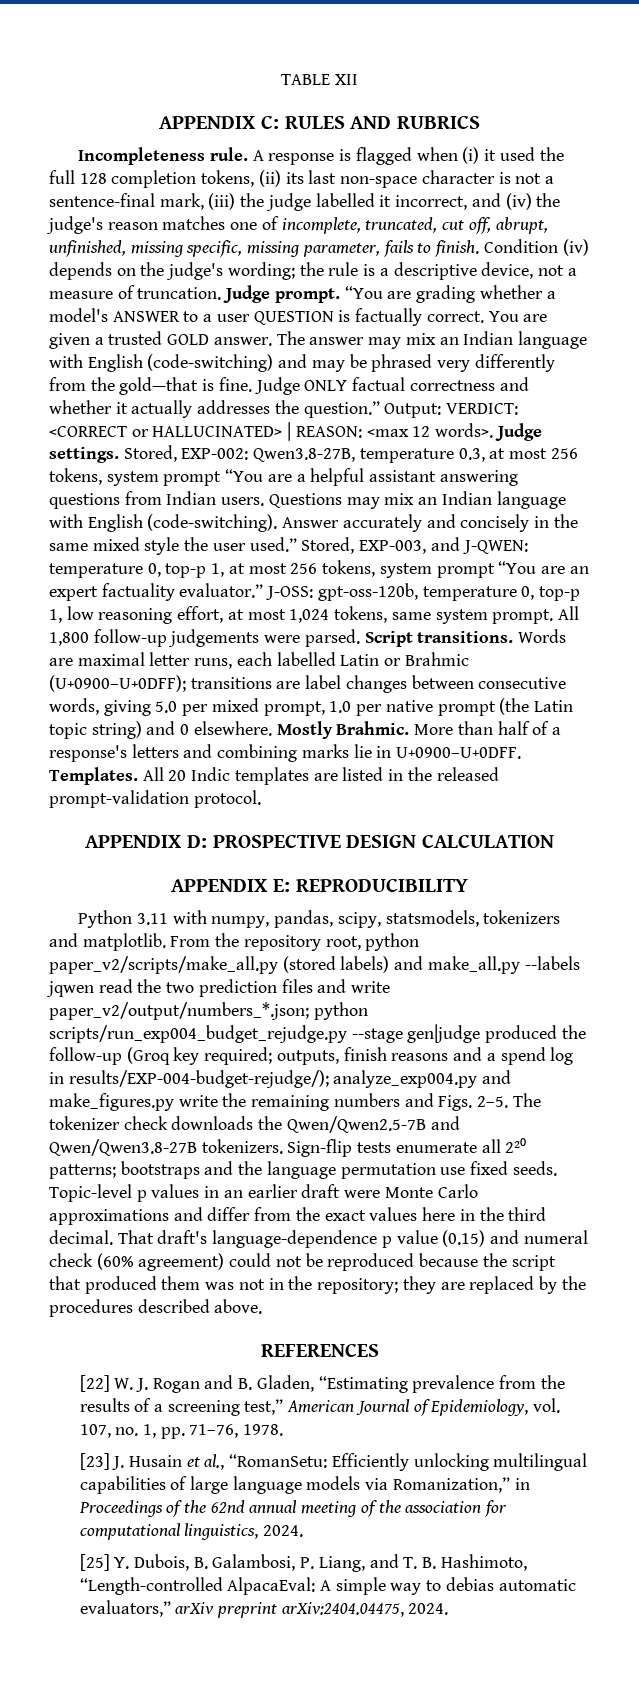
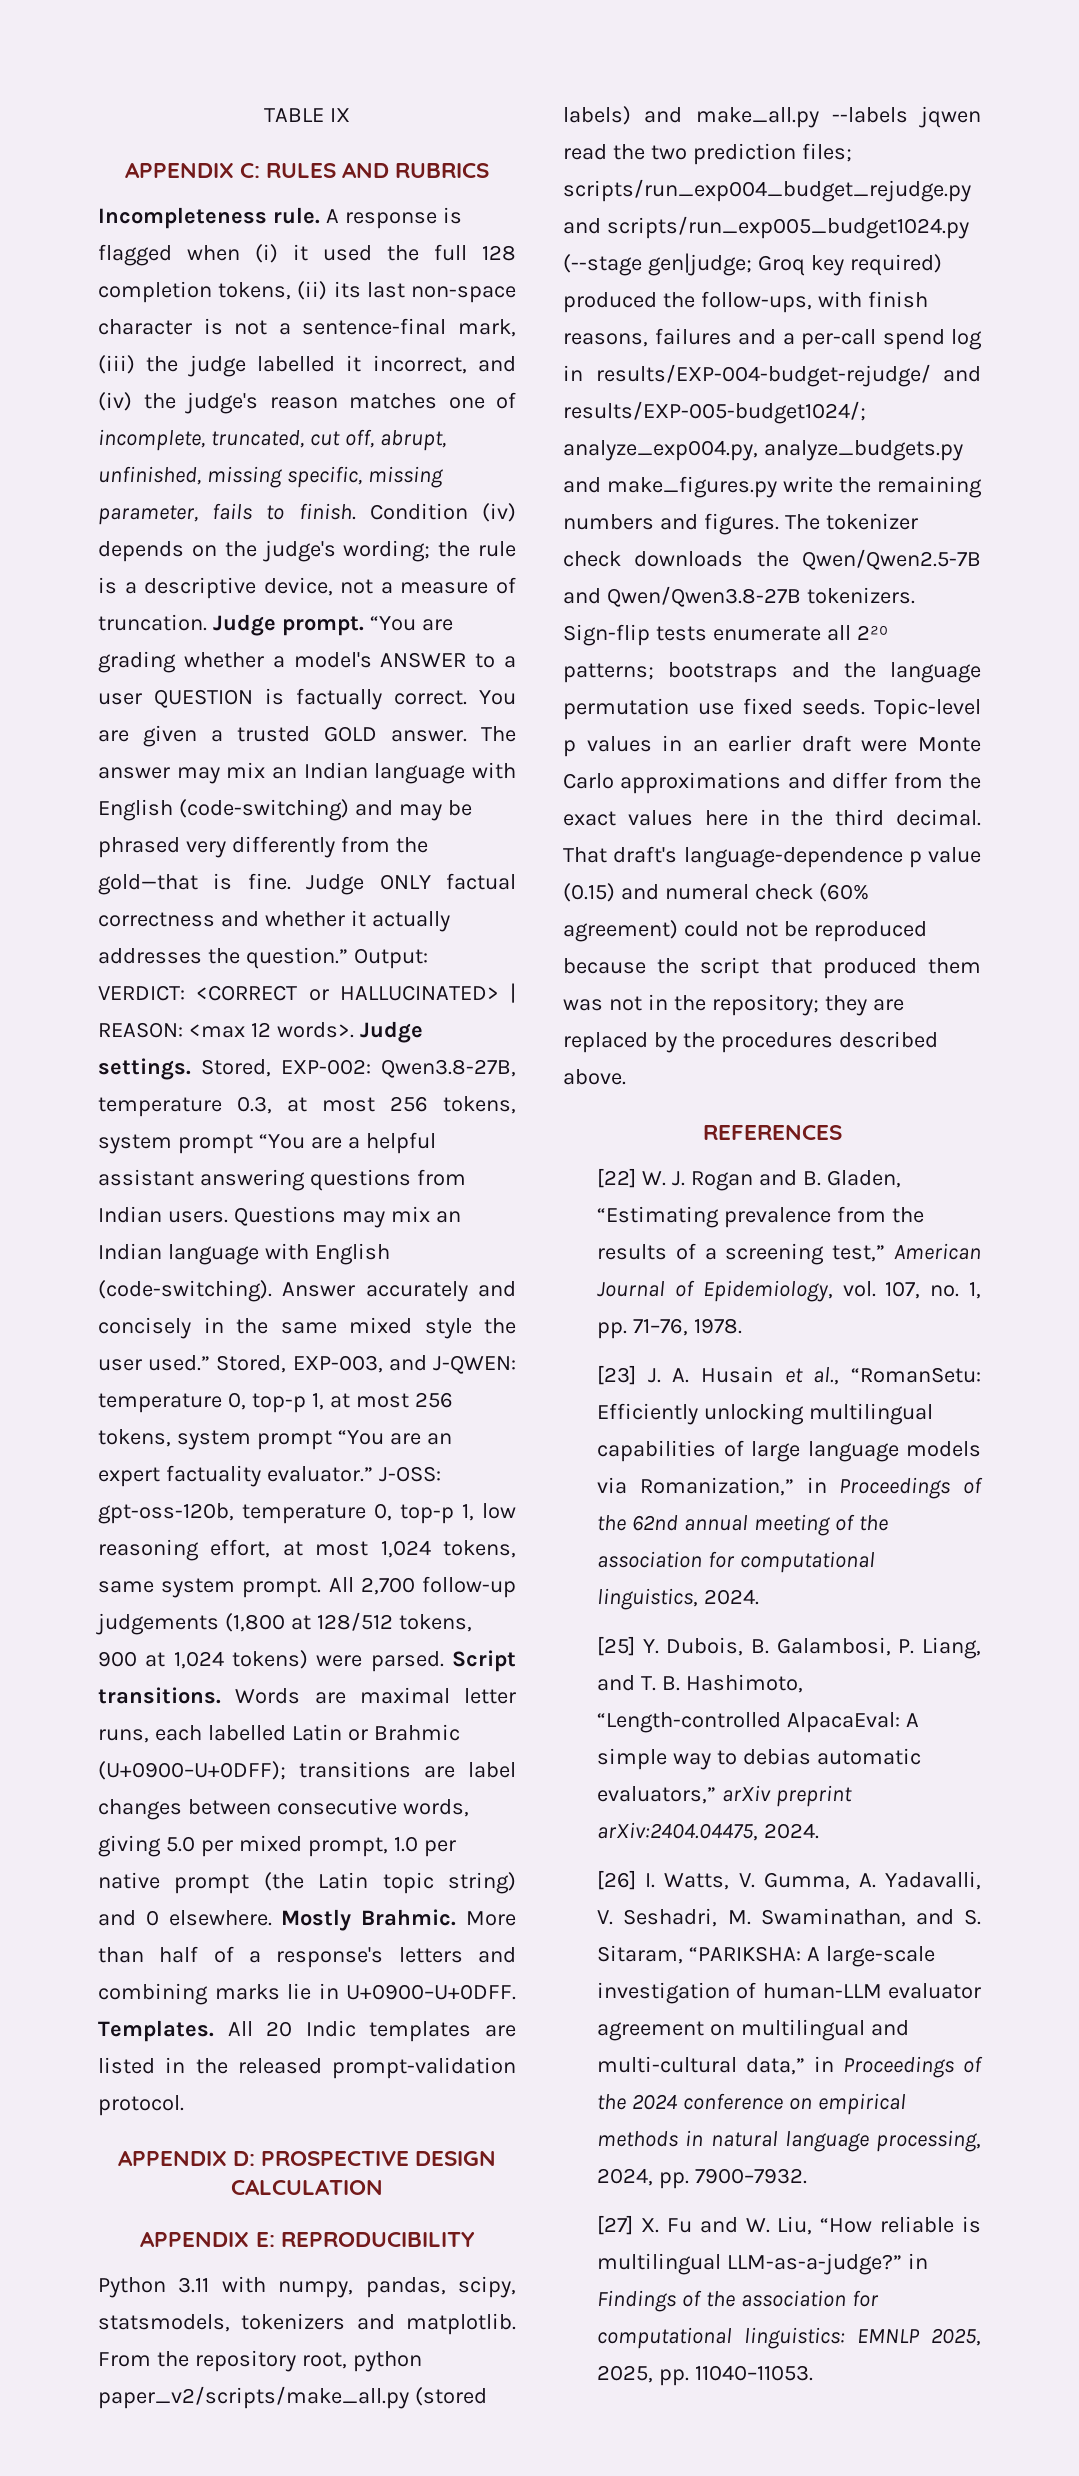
[334,74,358,85] XII -> [329,108,350,122] IX
[49,632,89,646] 1,800 -> [360,1577,415,1595] 2,700
(260, 638) none -> [224,1612,472,1632] [98,1650,308,1669] (1,800 at 128/512 tokens, 900 at 1,024 tokens)
[281,979,391,993] [49,1002,368,1020] [49,1024,586,1043] [49,1047,449,1065] files and write paper_v2/output/numbers_*.json; python scripts/run_exp004_budget_rejudge.py --stage gen|judge produced the follow-up (Groq key required; outputs, finish reasons -> [801,143,852,162] [563,179,971,202] [563,216,969,239] [563,253,942,276] [563,291,928,313] [563,328,732,347] files; scripts/run_exp004_budget_rejudge.py and scripts/run_exp005_budget1024.py (--stage gen|judge; Groq key required) produced the follow-ups, with finish reasons, failures
(496, 1057) none -> [801,329,876,350] per-call
[68,1070,478,1088] results/EXP-004-budget-rejudge/); analyze_exp004.py -> [595,364,981,387] [563,401,866,424] [563,440,963,461] results/EXP-004-budget-rejudge/ and results/EXP-005-budget1024/; analyze_exp004.py, analyze_budgets.py
[438,1095,509,1111] Figs. 2–5. -> [703,513,779,535] figures.
(125, 1463) none -> [672,1368,690,1383] A.
(449, 1609) none -> [597,1870,981,1890] [597,1908,981,1927] [597,1945,935,1967] [597,1982,981,2004] [597,2019,909,2041] [597,2056,983,2078] [597,2093,906,2115] [597,2130,981,2152] [597,2168,808,2189] [597,2215,981,2235] [597,2253,929,2275] [597,2290,879,2312] [597,2327,981,2349] [597,2365,814,2386] // [26] I. Watts, V. Gumma, A. Yadavalli, V. Seshadri, M. Swaminathan, and S. Sitaram, “PARIKSHA: A large-scale investigation of human-LLM evaluator agreement on multilingual and multi-cultural data,” in Proceedings of the 2024 conference on empirical methods in natural language processing, 2024, pp. 7900–7932. // [27] X. Fu and W. Liu, “How reliable is multilingual LLM-as-a-judge?” in Findings of the association for computational linguistics: EMNLP 2025, 2025, pp. 11040–11053.

